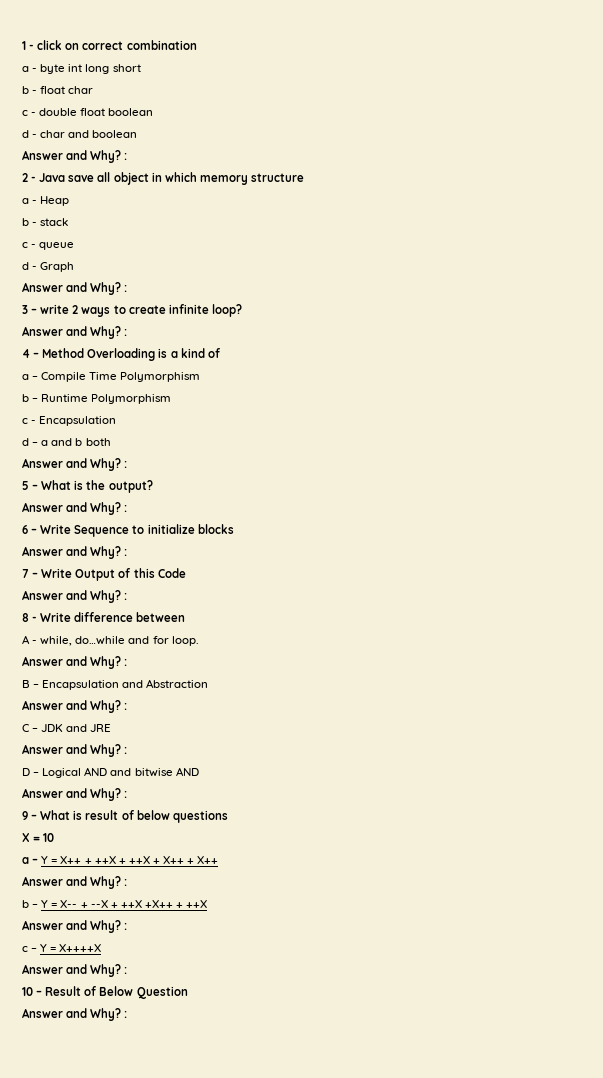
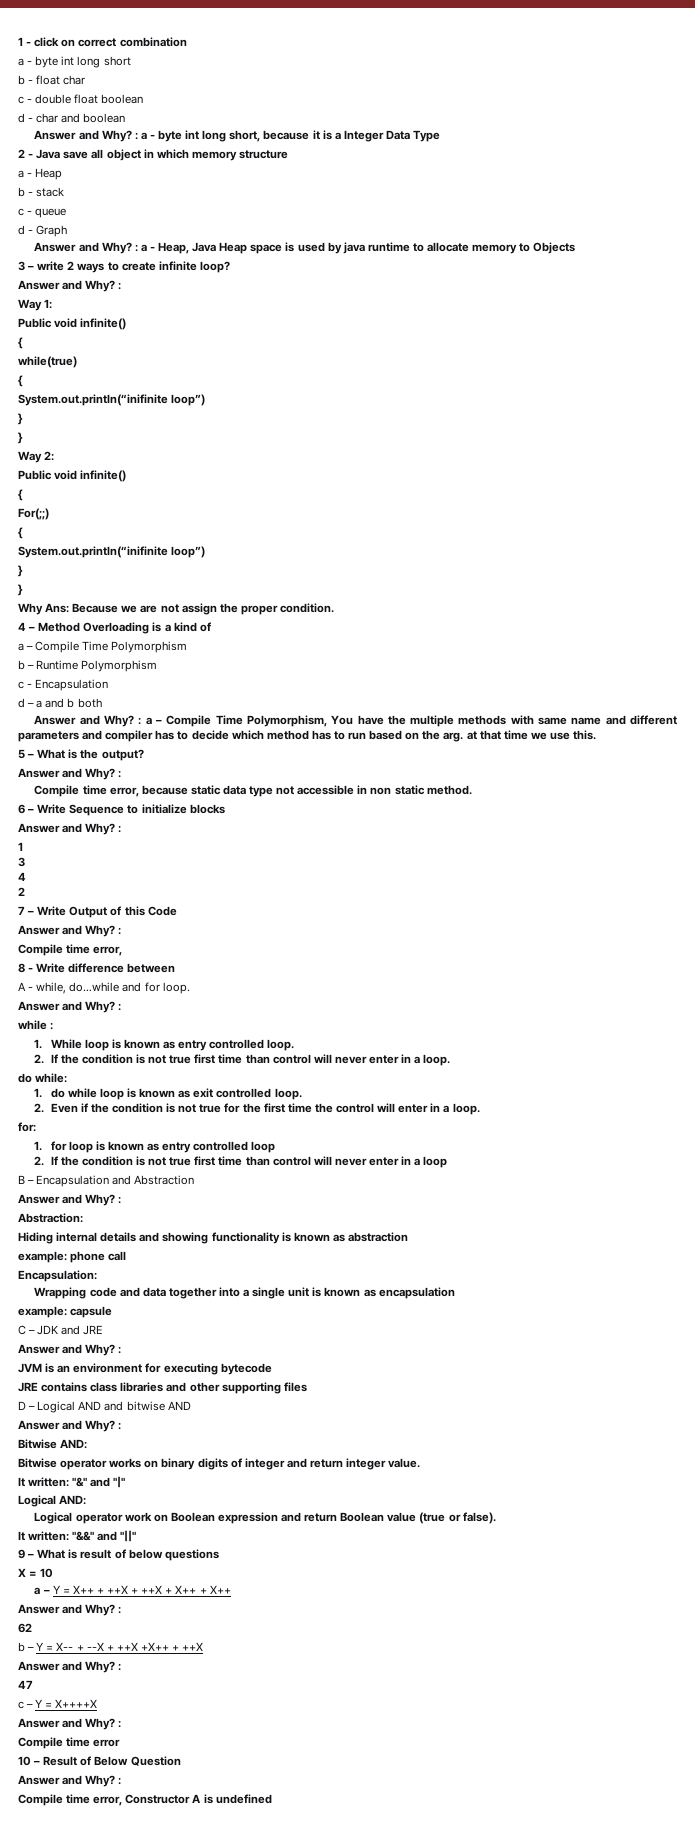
(128, 156) none -> [140,130,441,142] a - byte int long short, because it is a Integer Data Type
(128, 288) none -> [140,242,576,254] a - Heap, Java Heap space is used by java runtime to allocate memory to Objects
(128, 332) none -> [18,299,53,311] [18,318,127,330] [18,337,23,349] [18,356,77,368] [18,375,23,387] [18,394,206,406] [18,413,23,425] [18,432,23,444] [18,451,55,463] [18,470,127,482] [18,489,23,501] [18,508,49,520] [18,527,23,539] [18,546,206,558] [18,565,23,577] [18,584,23,596] [18,603,334,615] // Way 1: // Public void infinite() // { // while(true) // { // System.out.println(“inifinite loop”) // } // } // Way 2: // Public void infinite() // { // For(;;) // { // System.out.println(“inifinite loop”) // } // } // Why Ans: Because we are not assign the proper condition.
(128, 464) none -> [145,715,678,727] [18,730,597,742] a – Compile Time Polymorphism, You have the multiple methods with same name and different parameters and compiler has to decide which method has to run based on the arg. at that time we use this.
(128, 508) none -> [34,785,472,797] // Compile time error, because static data type not accessible in non static method.
(128, 552) none -> [18,842,23,851] [18,857,25,867] [18,872,26,881] [18,887,25,896] // 1 // 3 // 4 // 2
(128, 596) none -> [18,944,123,956] // Compile time error,
(128, 662) none -> [18,1020,54,1030] [34,1039,295,1051] [34,1054,451,1066] [18,1073,68,1083] [34,1088,302,1100] [34,1103,480,1115] [18,1122,36,1132] [34,1141,276,1153] [34,1156,448,1168] // while : // 1. While loop is known as entry controlled loop. // 2. If the condition is not true first time than control will never enter in a loop. // do while: // 1. do while loop is known as exit controlled loop. // 2. Even if the condition is not true for the first time the control will enter in a loop. // for: // 1. for loop is known as entry controlled loop // 2. If the condition is not true first time than control will never enter in a loop
(128, 706) none -> [18,1213,83,1223] [18,1232,408,1244] [18,1251,127,1263] [18,1270,97,1282] [34,1287,455,1299] [18,1306,113,1318] // Abstraction: // Hiding internal details and showing functionality is known as abstraction // example: phone call // Encapsulation: // Wrapping code and data together into a single unit is known as encapsulation // example: capsule
(128, 750) none -> [18,1363,272,1375] [18,1382,307,1394] // JVM is an environment for executing bytecode // JRE contains class libraries and other supporting files
(128, 794) none -> [18,1439,88,1449] [18,1458,421,1470] [18,1476,126,1488] [18,1495,87,1507] [34,1512,496,1524] [18,1530,137,1542] // Bitwise AND: // Bitwise operator works on binary digits of integer and return integer value. // It written: "&" and "|" // Logical AND: // Logical operator work on Boolean expression and return Boolean value (true or false). // It written: "&&" and "||"
(128, 882) none -> [18,1623,32,1633] // 62
(128, 926) none -> [18,1680,33,1689] // 47
(128, 970) none -> [18,1737,121,1749] // Compile time error
(128, 1014) none -> [18,1794,272,1806] // Compile time error, Constructor A is undefined

